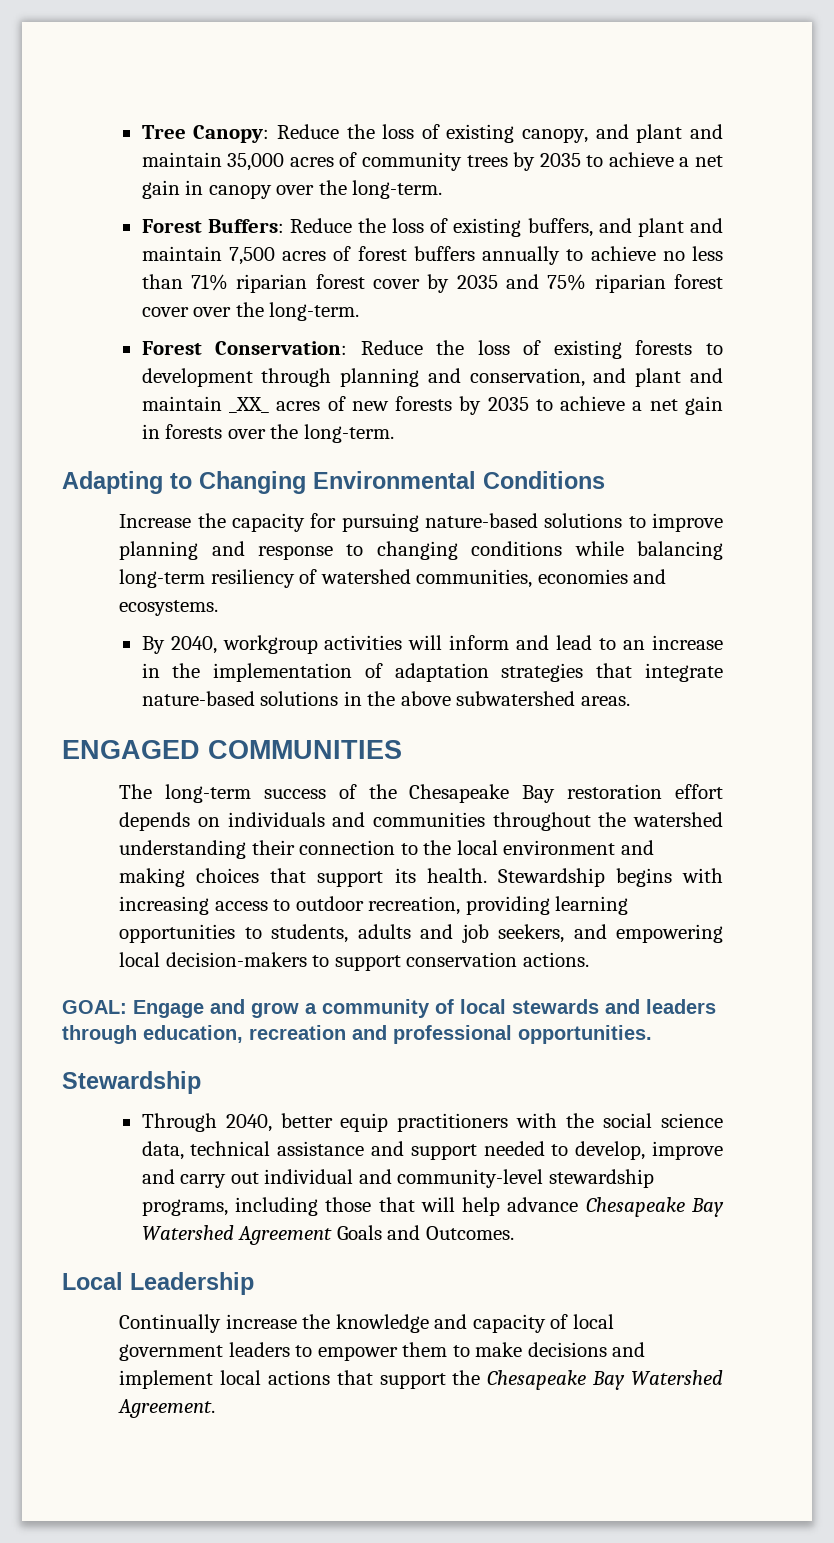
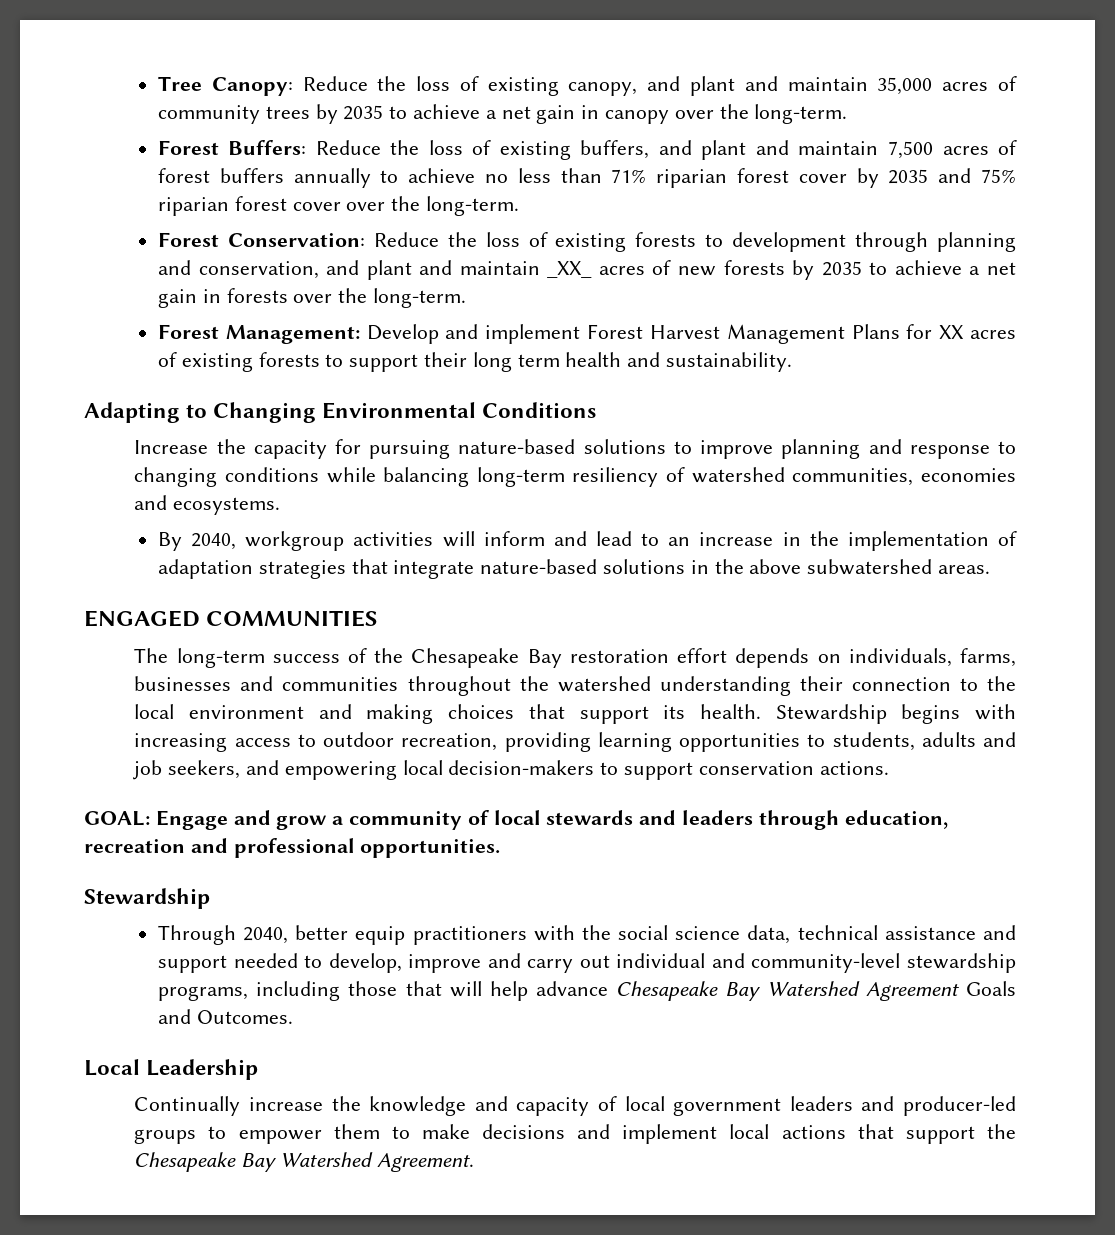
(394, 433) none -> [157,324,1016,344] [157,352,793,372] // Forest Management: Develop and implement Forest Harvest Management Plans for XX acres of existing forests to support their long term health and sustainability.
[227,812,325,827] individuals -> [848,648,1017,667] [134,676,232,691] individuals, farms, businesses
(290, 1349) none -> [861,1096,1017,1116] [134,1129,197,1144] and producer-led groups

